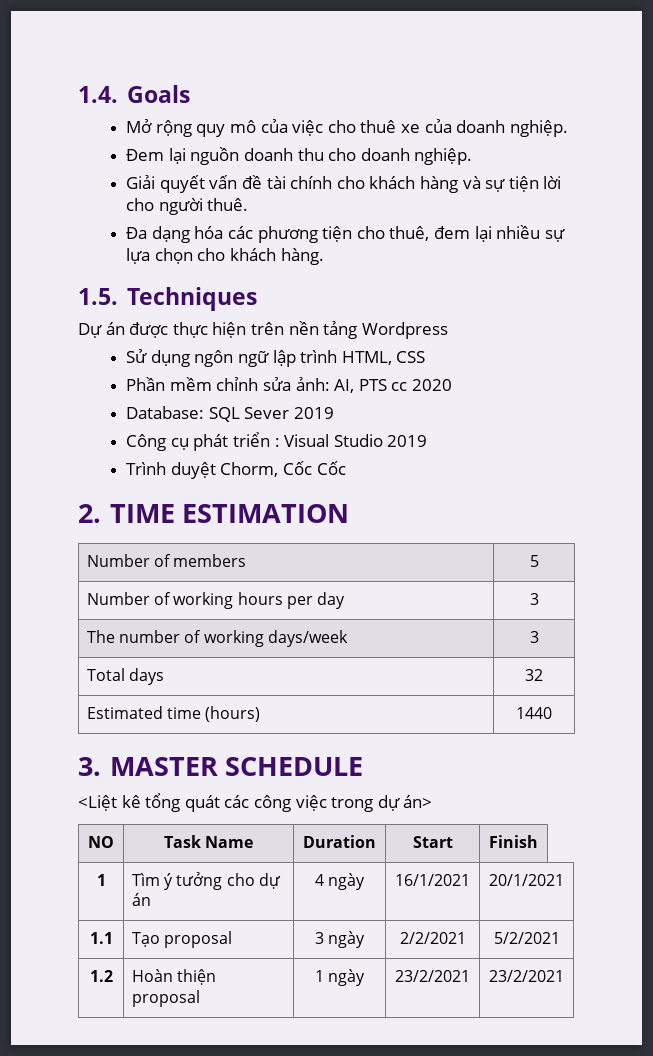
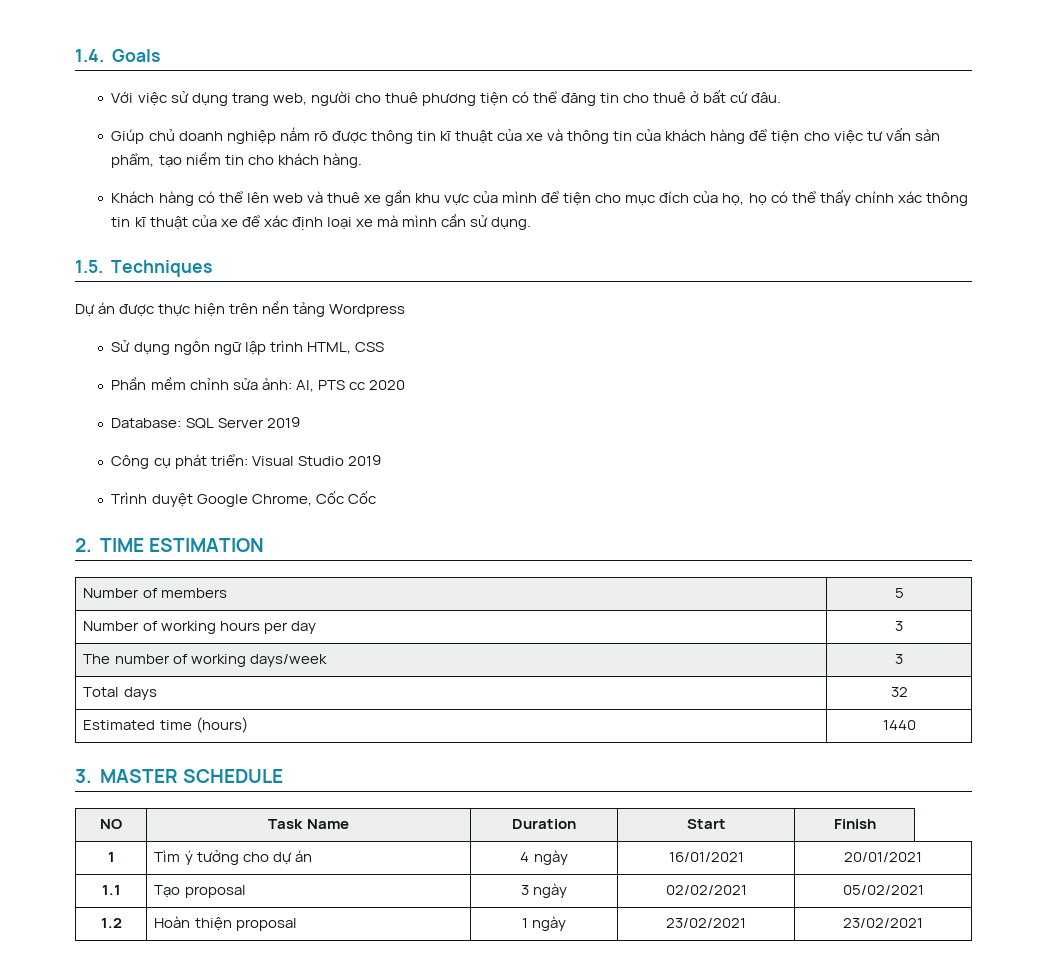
[126,119,568,137] [126,147,473,165] [126,175,562,193] [126,198,249,215] [126,225,565,243] [126,248,324,265] Mở rộng quy mô của việc cho thuê xe của doanh nghiệp. // Đem lại nguồn doanh thu cho doanh nghiệp. // Giải quyết vấn đề tài chính cho khách hàng và sự tiện lời cho người thuê. // Đa dạng hóa các phương tiện cho thuê, đem lại nhiều sự lựa chọn cho khách hàng. -> [111,90,782,106] [111,127,940,144] [111,152,362,168] [111,190,968,206] [111,214,532,231] Với việc sử dụng trang web, người cho thuê phương tiện có thể đăng tin cho thuê ở bất cứ đâu. // Giúp chủ doanh nghiệp nắm rõ được thông tin kĩ thuật của xe và thông tin của khách hàng để tiện cho việc tư vấn sản phẩm, tạo niềm tin cho khách hàng. // Khách hàng có thể lên web và thuê xe gần khu vực của mình để tiện cho mục đích của họ, họ có thể thấy chính xác thông tin kĩ thuật của xe để xác định loại xe mà mình cần sử dụng.
[244,407,290,419] Sever -> [217,418,264,428] Server
[233,432,280,447] triển : -> [210,454,248,466] triển:
[220,462,279,477] Chorm, -> [196,494,312,507] Google Chrome,
[78,793,433,812] // <Liệt kê tổng quát các công việc trong dự án> -> (283, 776) none
[395,874,470,886] [489,874,564,886] 16/1/2021 | 20/1/2021 -> [668,852,744,862] [844,852,922,862] 16/01/2021 | 20/01/2021
[399,932,466,944] [493,932,560,944] 2/2/2021 | 5/2/2021 -> [665,885,747,895] [842,885,924,895] 02/02/2021 | 05/02/2021
[395,970,470,982] [489,970,564,982] 23/2/2021 | 23/2/2021 -> [666,918,746,928] [843,918,923,928] 23/02/2021 | 23/02/2021

